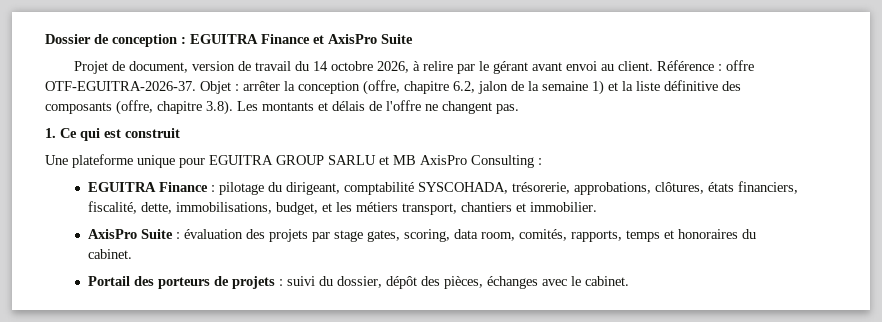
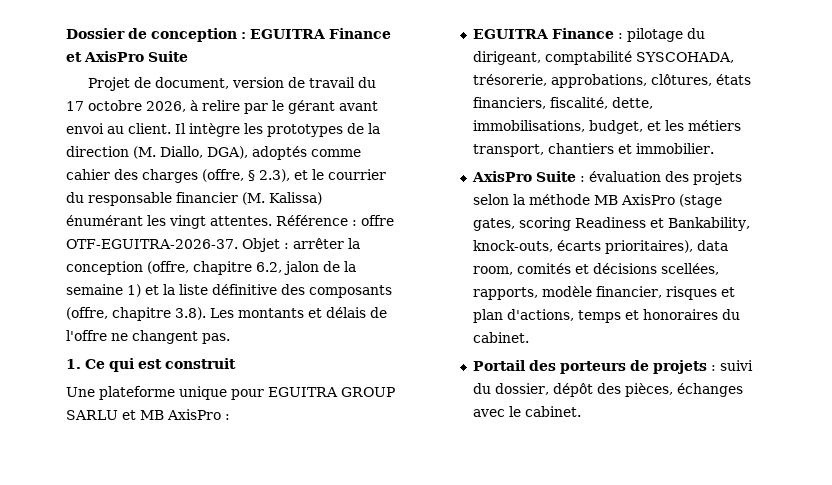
[312,61,328,71] 14 -> [66,101,84,111] 17
(653, 66) none -> [175,123,380,137] [66,146,361,160] [66,169,386,183] [66,192,322,206] [66,215,272,229] Il intègre les prototypes de la direction (M. Diallo, DGA), adoptés comme cahier des charges (offre, § 2.3), et le courrier du responsable financier (M. Kalissa) énumérant les vingt attentes.
[471,155,534,168] Consulting -> (221, 414) none
[311,229,622,242] par stage gates, scoring, data room, comités, rapports, -> [473,194,723,208] [473,217,751,231] [473,240,729,254] [473,263,720,275] [473,286,736,300] [473,309,575,323] selon la méthode MB AxisPro (stage gates, scoring Readiness et Bankability, knock-outs, écarts prioritaires), data room, comités et décisions scellées, rapports, modèle financier, risques et plan d'actions,

